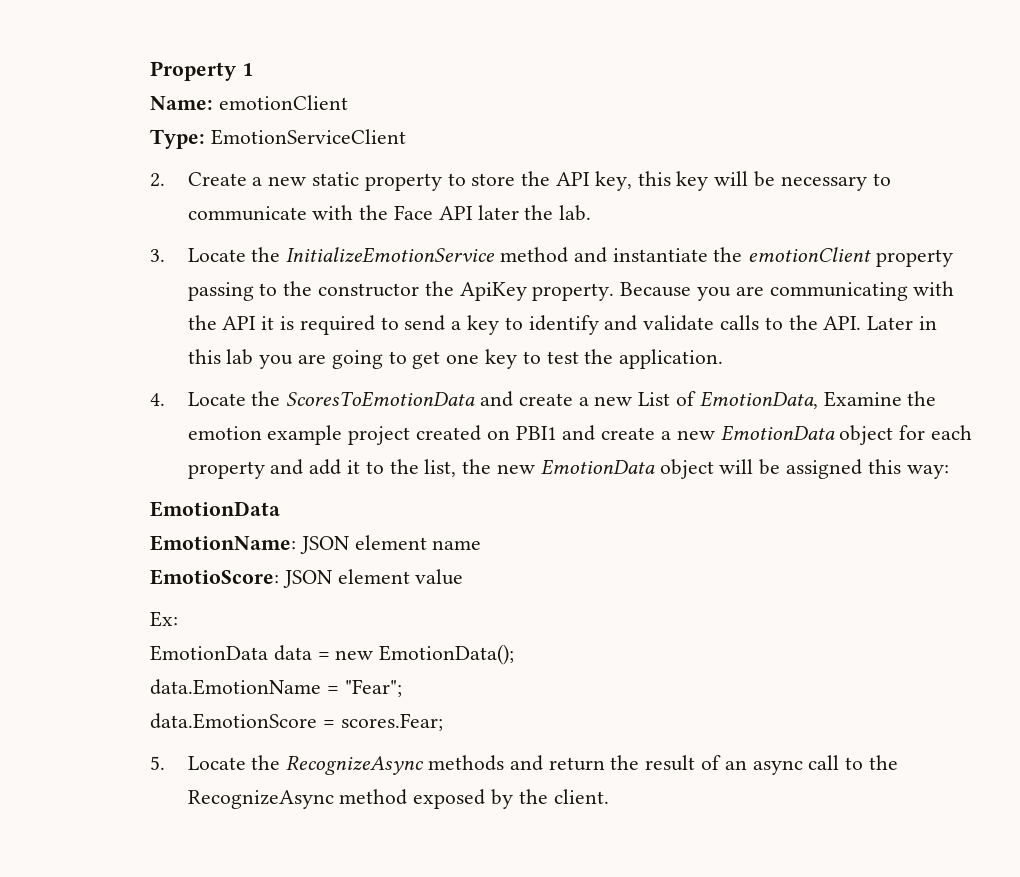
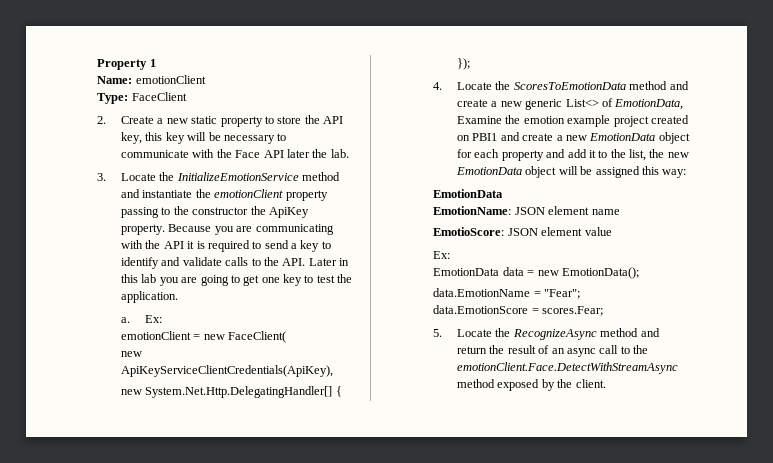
[210,129,406,145] EmotionServiceClient -> [131,92,187,101] FaceClient
(724, 359) none -> [121,315,162,323] [121,331,287,343] [121,351,143,357] [121,365,334,377] [121,386,342,398] [457,58,471,70] // a. Ex: // emotionClient = new FaceClient( // new ApiKeyServiceClientCredentials(ApiKey), // new System.Net.Http.DelegatingHandler[] { });
[479,391,671,407] and create a new List -> [629,81,689,90] [457,99,599,110] method and create a new generic List<>
[427,755,504,771] methods -> [600,328,639,337] method
[187,790,334,809] RecognizeAsync -> [457,362,679,374] emotionClient.Face.DetectWithStreamAsync

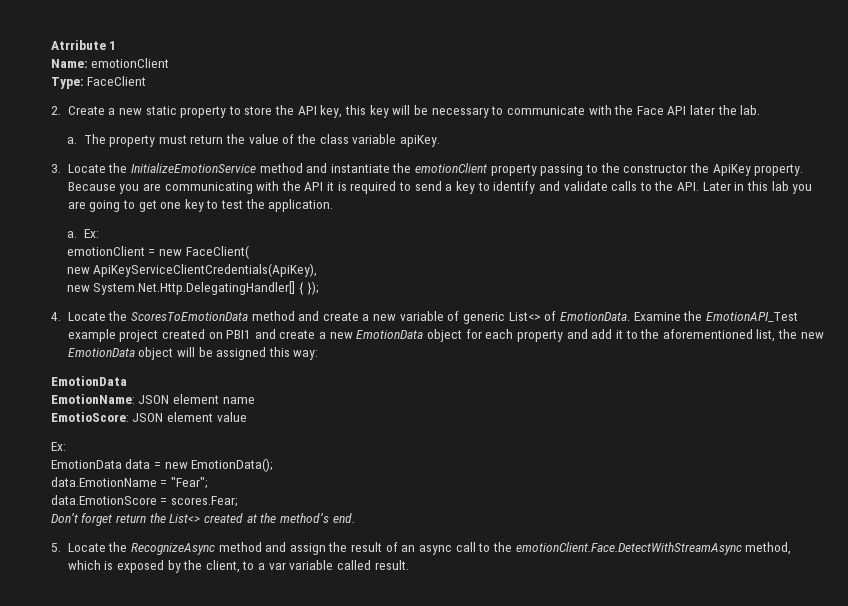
[97,59,148,70] Property -> [50,40,106,50] Atrribute
(349, 153) none -> [66,134,440,147] // a. The property must return the value of the class variable apiKey.
(522, 104) none -> [399,311,460,321] variable of
[614,99,684,110] EmotionData, -> [559,312,630,321] EmotionData.
[523,116,565,124] emotion -> [705,312,798,322] EmotionAPI_Test
(626, 153) none -> [662,329,753,339] aforementioned
(604, 311) none -> [50,513,355,526] // Don’t forget return the List<> created at the method’s end.
[457,346,488,354] return -> [289,543,326,555] assign
[457,379,606,391] method exposed by the client. -> [745,542,792,555] [67,560,409,573] method, which is exposed by the client, to a var variable called result.

